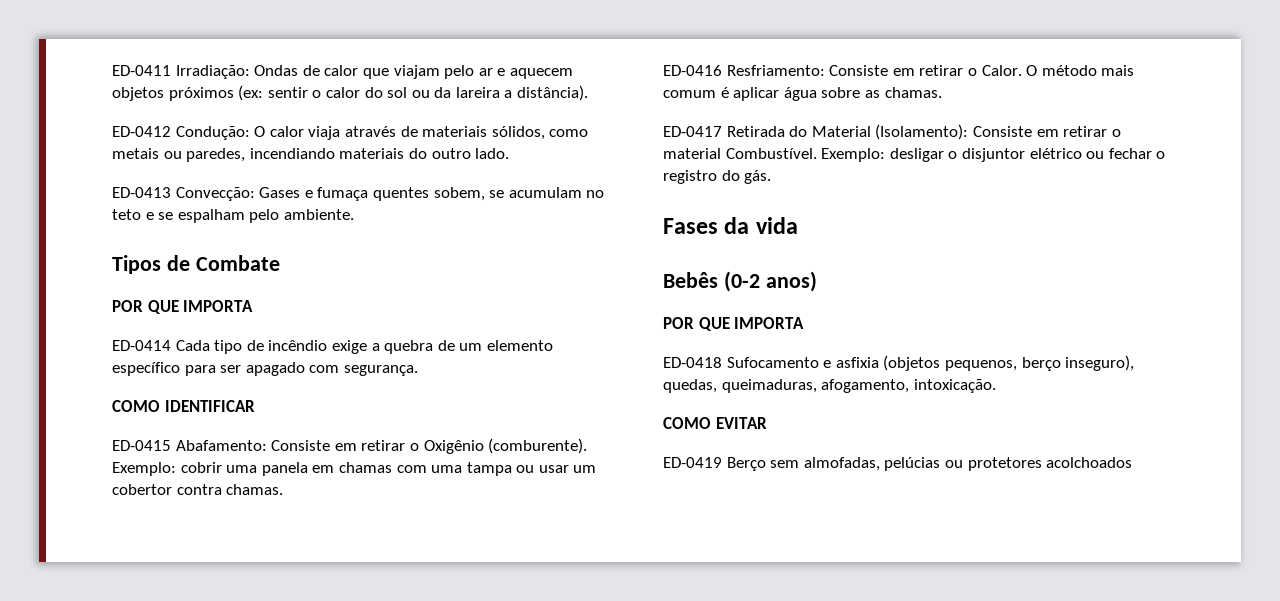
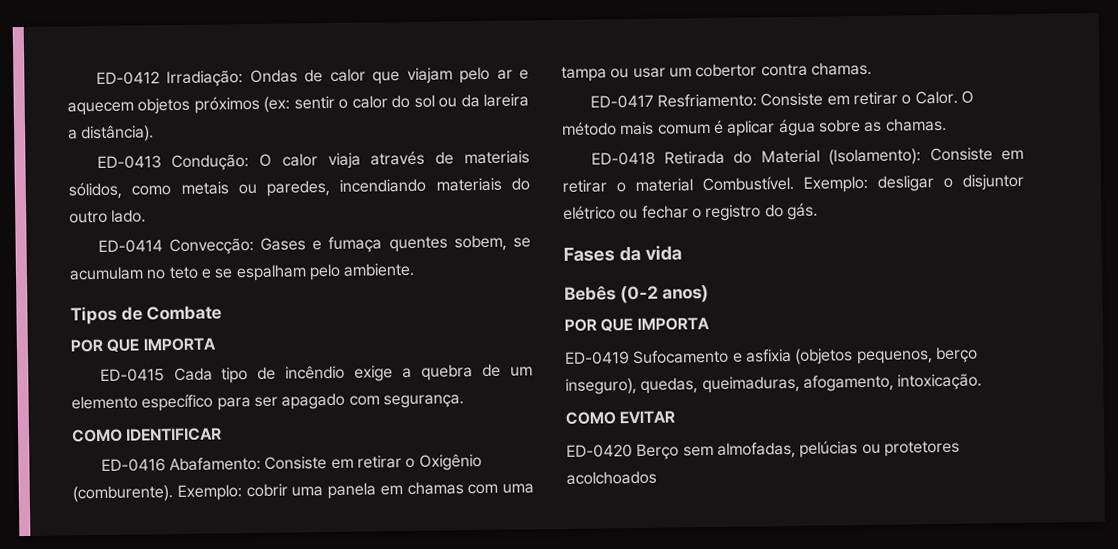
[112,65,171,76] ED-0411 -> [95,71,160,86] ED-0412
[112,126,171,137] ED-0412 -> [96,155,162,170] ED-0413
[112,187,171,198] ED-0413 -> [97,239,163,254] ED-0414
[112,340,171,351] ED-0414 -> [99,368,165,383] ED-0415
[112,440,171,451] ED-0415 -> [100,458,166,473] ED-0416
[663,65,722,76] ED-0416 -> [589,94,654,109] ED-0417
[663,126,722,137] ED-0417 -> [590,151,656,166] ED-0418
[663,357,722,368] ED-0418 -> [565,351,630,365] ED-0419
[663,457,722,468] ED-0419 -> [566,444,633,458] ED-0420

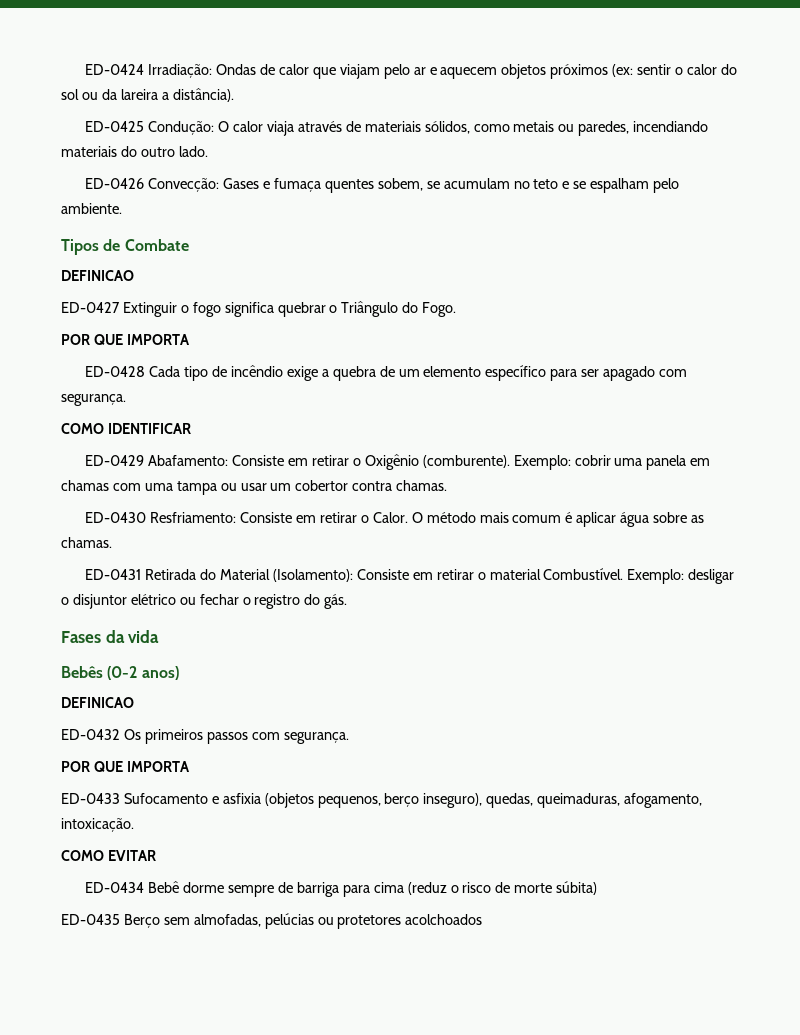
[95,71,160,86] ED-0412 -> [85,64,145,75] ED-0424
[96,155,162,170] ED-0413 -> [85,121,145,132] ED-0425
[97,239,163,254] ED-0414 -> [85,178,145,189] ED-0426
[70,337,216,353] [99,368,165,383] // POR QUE IMPORTA // ED-0415 -> [61,270,134,281] [61,301,457,317] [61,334,190,345] [85,366,146,377] // DEFINICAO // ED-0427 Extinguir o fogo significa quebrar o Triângulo do Fogo. // POR QUE IMPORTA // ED-0428
[100,458,166,473] ED-0416 -> [85,455,145,466] ED-0429
[589,94,654,109] ED-0417 -> [85,512,147,523] ED-0430
[590,151,656,166] ED-0418 -> [85,569,142,580] ED-0431
[564,317,710,332] [565,351,630,365] // POR QUE IMPORTA // ED-0419 -> [61,697,134,708] [61,729,349,744] [61,761,190,772] [61,793,120,804] // DEFINICAO // ED-0432 Os primeiros passos com segurança. // POR QUE IMPORTA // ED-0433
[566,444,633,458] ED-0420 -> [85,881,598,897] [61,914,120,925] ED-0434 Bebê dorme sempre de barriga para cima (reduz o risco de morte súbita) // ED-0435

